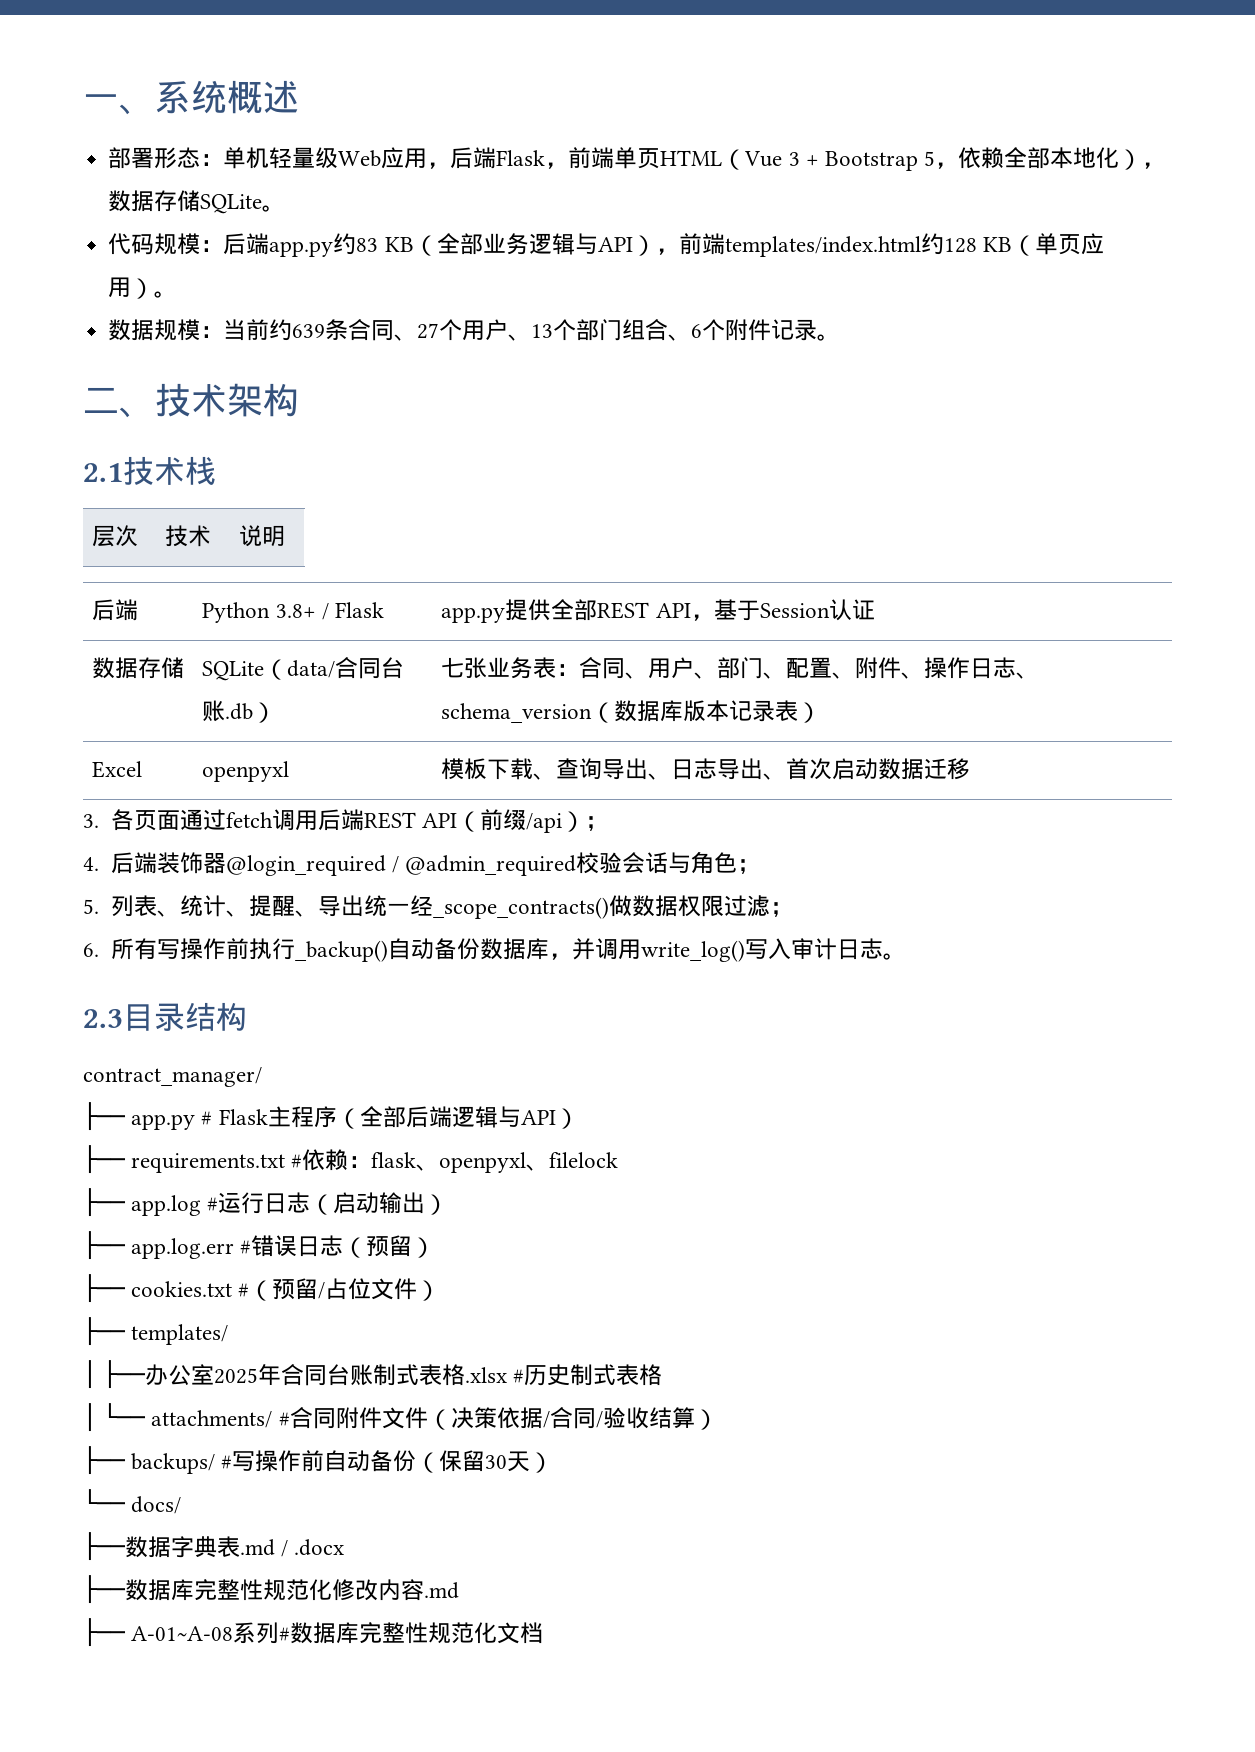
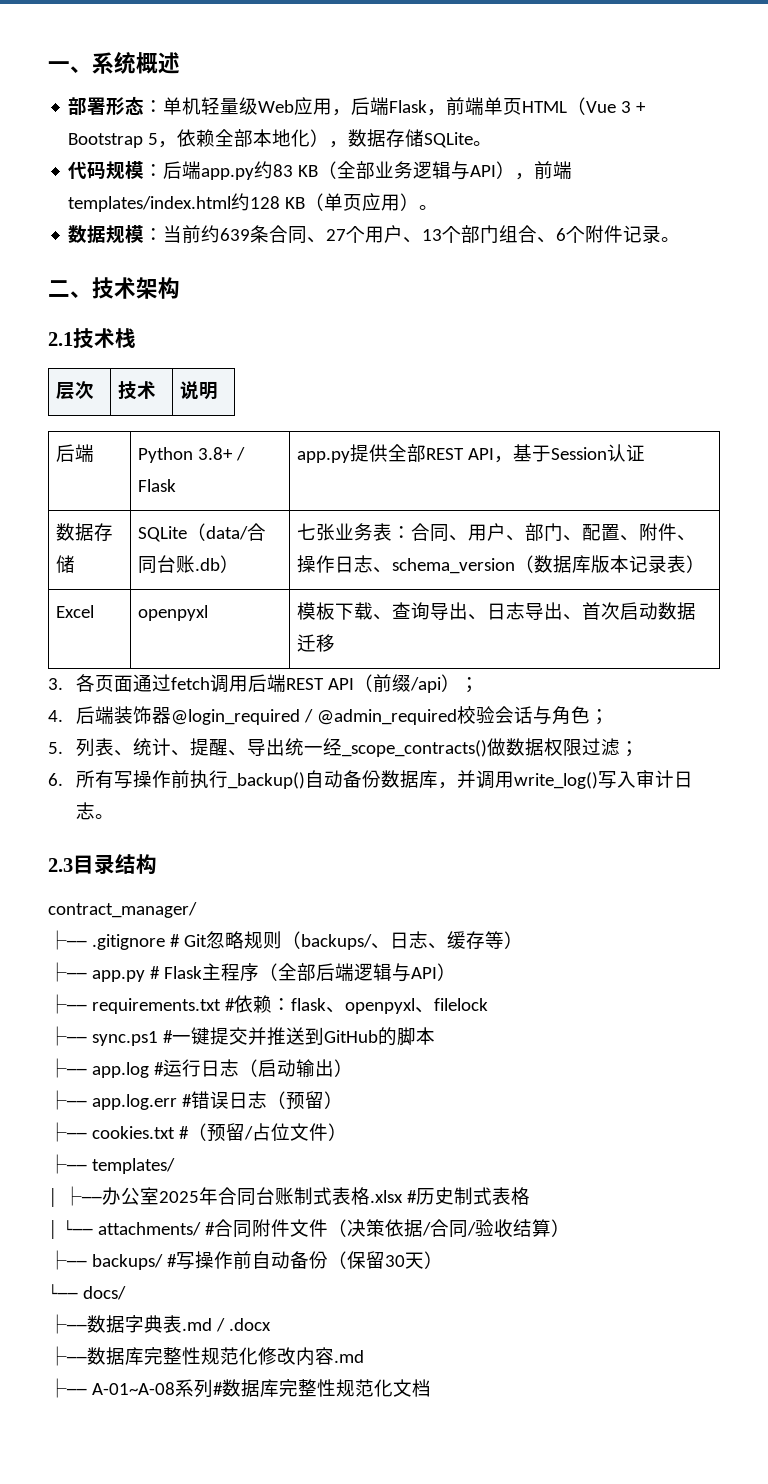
(262, 1077) none -> [48,930,523,950] // ├── .gitignore # Git忽略规则（backups/、日志、缓存等）
(619, 1160) none -> [48,1026,435,1046] // ├── sync.ps1 #一键提交并推送到GitHub的脚本

